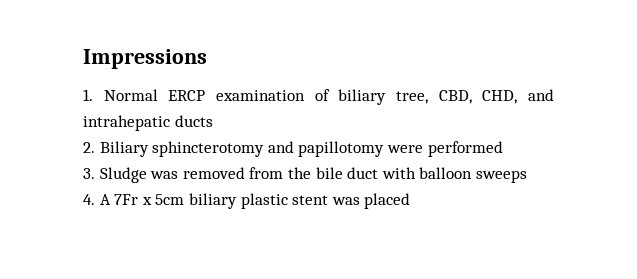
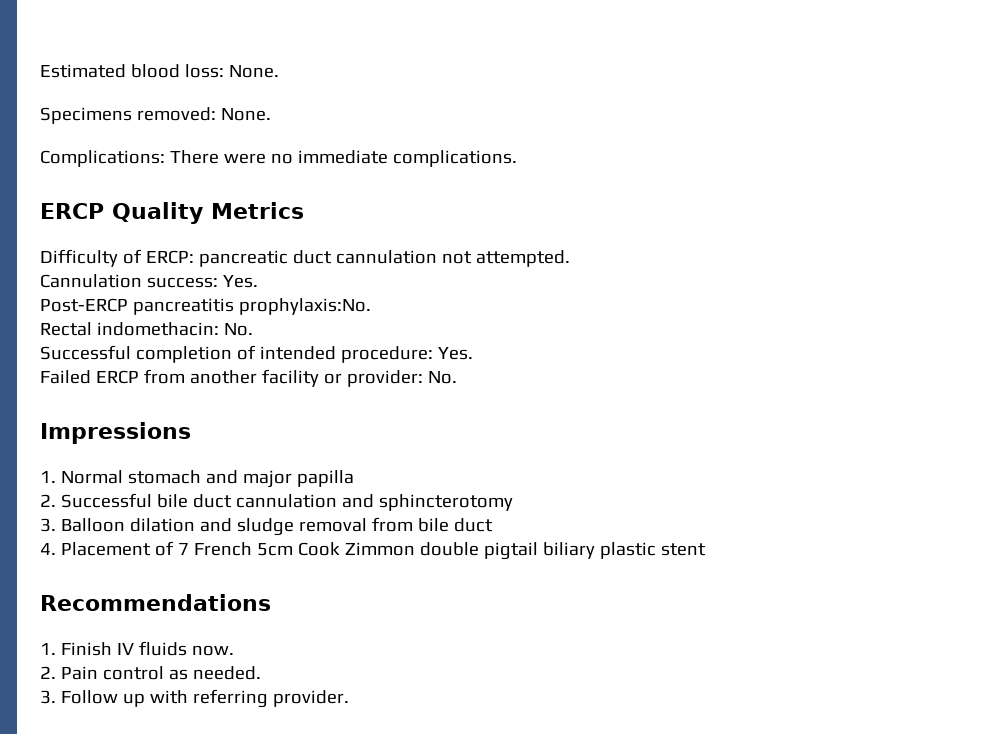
[83,49,207,69] [83,89,554,105] [83,115,213,131] [83,141,503,157] [83,167,527,183] [83,193,411,209] Impressions // 1. Normal ERCP examination of biliary tree, CBD, CHD, and intrahepatic ducts // 2. Biliary sphincterotomy and papillotomy were performed // 3. Sludge was removed from the bile duct with balloon sweeps // 4. A 7Fr x 5cm biliary plastic stent was placed -> [40,64,279,78] [40,107,271,124] [40,150,517,167] [40,202,304,224] [40,249,570,267] [40,274,258,288] [40,298,371,315] [40,322,253,336] [40,345,473,363] [40,369,457,387] [40,422,191,444] [40,470,354,488] [40,493,513,511] [40,517,493,536] [40,541,706,560] [40,594,271,611] [40,641,234,656] [40,666,261,680] [40,689,349,708] Estimated blood loss: None. // Specimens removed: None. // Complications: There were no immediate complications. // ERCP Quality Metrics // Difficulty of ERCP: pancreatic duct cannulation not attempted. // Cannulation success: Yes. // Post-ERCP pancreatitis prophylaxis:No. // Rectal indomethacin: No. // Successful completion of intended procedure: Yes. // Failed ERCP from another facility or provider: No. // Impressions // 1. Normal stomach and major papilla // 2. Successful bile duct cannulation and sphincterotomy // 3. Balloon dilation and sludge removal from bile duct // 4. Placement of 7 French 5cm Cook Zimmon double pigtail biliary plastic stent // Recommendations // 1. Finish IV fluids now. // 2. Pain control as needed. // 3. Follow up with referring provider.

